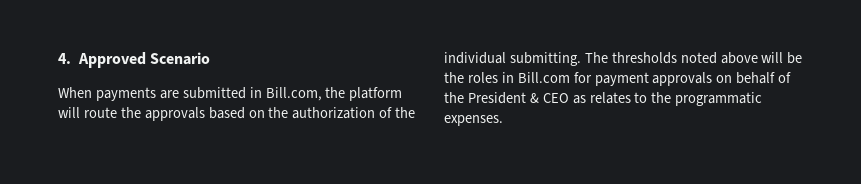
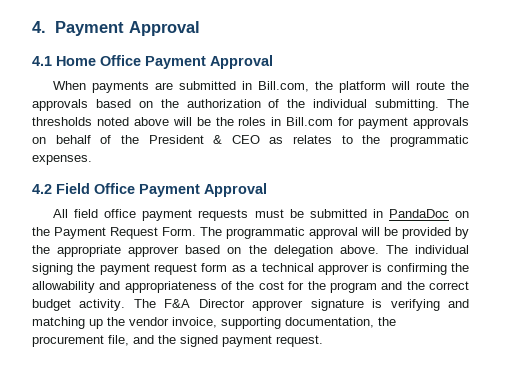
[77,52,210,68] Approved Scenario -> [54,21,200,36] [32,55,273,69] Payment Approval // 4.1 Home Office Payment Approval
(503, 120) none -> [32,183,267,197] [53,209,469,221] [32,227,469,239] [32,245,469,257] [32,263,470,275] [32,281,470,293] [32,299,470,311] [32,317,396,329] [32,335,323,347] // 4.2 Field Office Payment Approval // All field office payment requests must be submitted in PandaDoc on the Payment Request Form. The programmatic approval will be provided by the appropriate approver based on the delegation above. The individual signing the payment request form as a technical approver is confirming the allowability and appropriateness of the cost for the program and the correct budget activity. The F&A Director approver signature is verifying and matching up the vendor invoice, supporting documentation, the procurement file, and the signed payment request.

